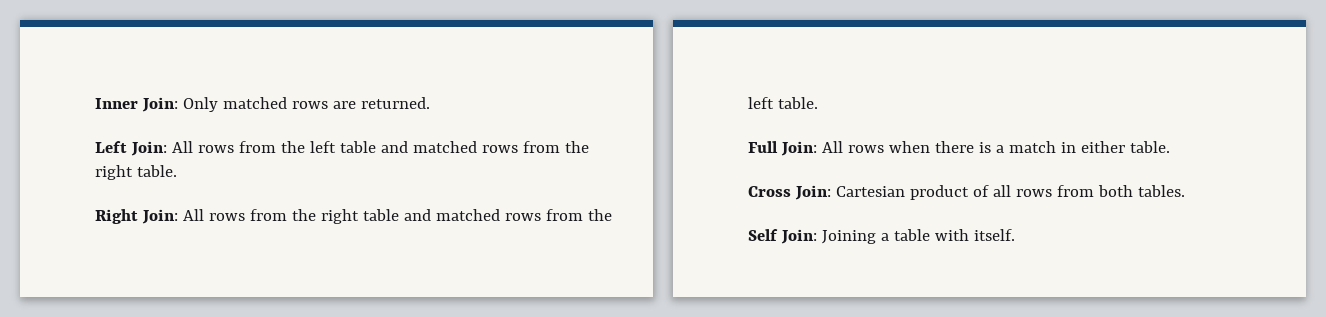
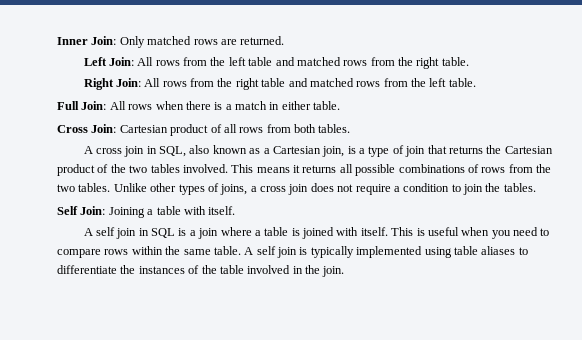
(1185, 191) none -> [83,145,553,157] [57,164,551,176] [57,183,536,195] // A cross join in SQL, also known as a Cartesian join, is a type of join that returns the Cartesian product of the two tables involved. This means it returns all possible combinations of rows from the two tables. Unlike other types of joins, a cross join does not require a condition to join the tables.
(1015, 235) none -> [83,227,550,239] [57,246,528,258] [57,265,345,277] // A self join in SQL is a join where a table is joined with itself. This is useful when you need to compare rows within the same table. A self join is typically implemented using table aliases to differentiate the instances of the table involved in the join.

